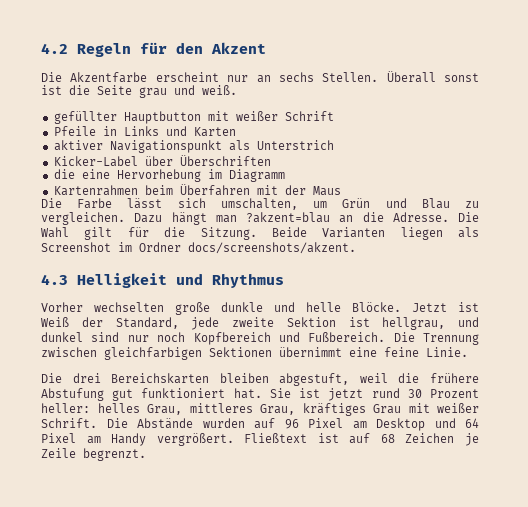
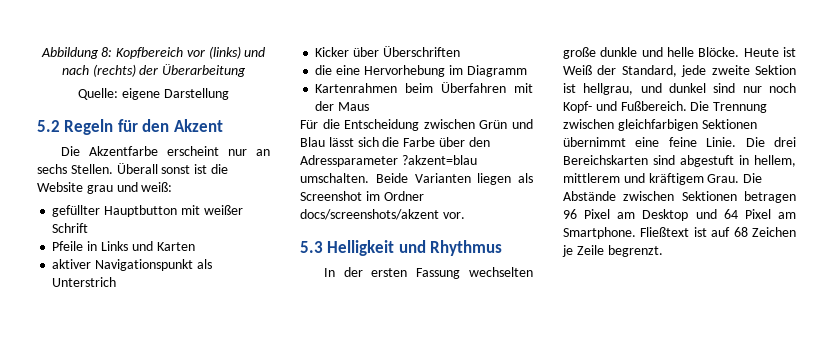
[41,43,68,54] 4.2 -> [40,46,266,59] [61,64,247,77] [78,88,229,100] [37,120,60,132] Abbildung 8: Kopfbereich vor (links) und nach (rechts) der Überarbeitung // Quelle: eigene Darstellung // 5.2
[97,85,132,95] Seite -> [37,182,83,192] Website
[202,85,237,95] weiß. -> [141,182,173,192] weiß:
[53,156,138,167] Kicker-Label -> [315,47,350,57] Kicker
[41,198,480,210] [41,212,479,225] [41,227,257,240] Die Farbe lässt sich umschalten, um Grün und Blau zu vergleichen. Dazu hängt man ?akzent=blau an die Adresse. Die Wahl gilt für die Sitzung. -> [300,119,533,131] [300,137,490,147] [300,155,477,167] [300,173,369,183] Für die Entscheidung zwischen Grün und Blau lässt sich die Farbe über den Adressparameter ?akzent=blau umschalten.
[188,242,356,254] [41,274,68,285] docs/screenshots/akzent. // 4.3 -> [300,209,465,220] [300,241,323,253] docs/screenshots/akzent vor. // 5.3
[41,302,83,312] Vorher -> [323,267,461,279] In der ersten Fassung
[412,303,447,312] Jetzt -> [743,48,779,57] Heute
[193,332,271,345] Kopfbereich -> [563,101,592,113] Kopf-
(468, 352) // -> (737, 142) none
[219,373,479,386] [41,388,480,401] [41,403,479,416] [41,418,275,429] bleiben abgestuft, weil die frühere Abstufung gut funktioniert hat. Sie ist jetzt rund 30 Prozent heller: helles Grau, mittleres Grau, kräftiges Grau mit weißer Schrift. Die Abstände wurden auf -> [653,155,796,167] [563,173,763,185] [563,191,796,203] sind abgestuft in hellem, mittlerem und kräftigem Grau. Die Abstände zwischen Sektionen betragen
[111,433,234,446] Handy vergrößert. -> [563,227,636,239] Smartphone.

